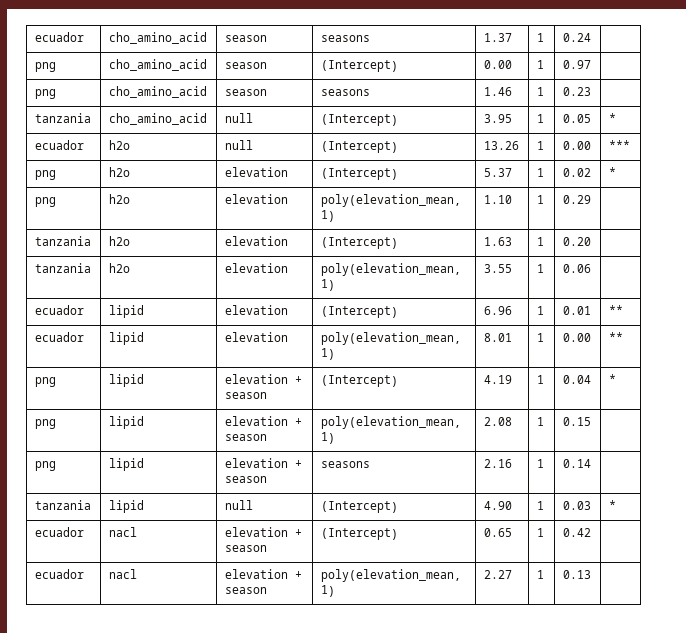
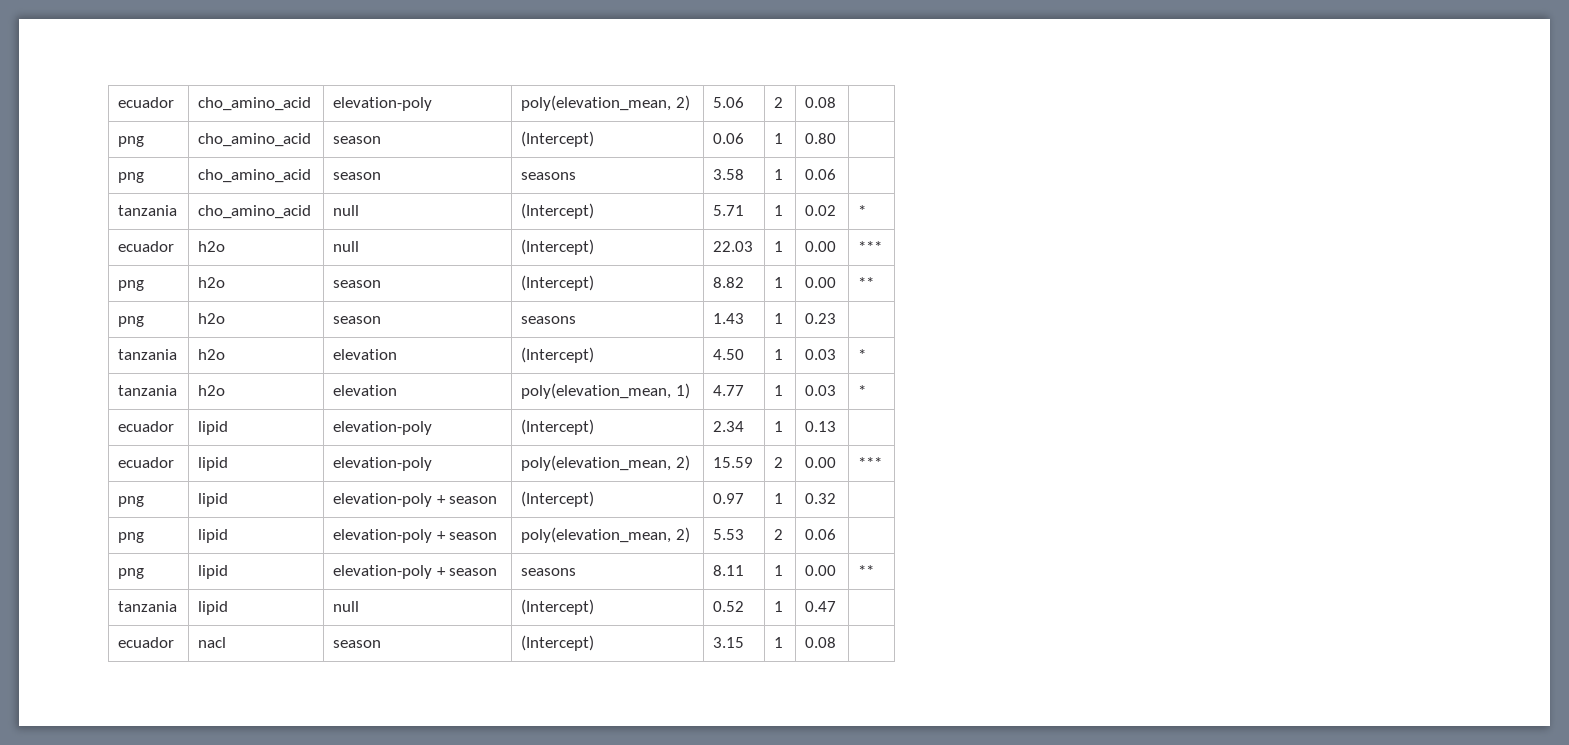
[224,35,267,42] [320,35,370,42] [483,33,512,42] [536,33,544,42] [562,33,591,42] season | seasons | 1.37 | 1 | 0.24 -> [333,97,433,111] [521,95,690,111] [713,97,745,108] [774,97,784,108] [805,97,837,108] elevation-poly | poly(elevation_mean, 2) | 5.06 | 2 | 0.08
[483,60,512,69] [536,60,544,69] [562,60,591,69] 0.00 | 1 | 0.97 -> [713,133,745,144] [774,133,784,144] [805,133,837,144] 0.06 | 1 | 0.80
[483,87,512,96] [536,87,544,96] [562,87,591,96] 1.46 | 1 | 0.23 -> [713,169,745,180] [774,169,784,180] [805,169,837,180] 3.58 | 1 | 0.06
[483,114,512,123] [536,114,544,123] [562,114,591,123] 3.95 | 1 | 0.05 -> [713,205,745,216] [774,205,784,216] [805,205,837,216] 5.71 | 1 | 0.02
[483,141,519,150] 13.26 -> [713,241,754,252] 22.03
[224,167,288,177] [320,168,398,180] [483,168,512,177] [536,168,544,177] [562,168,591,177] [608,167,616,177] [34,197,56,207] [108,194,130,204] [224,194,288,204] [320,194,461,207] [320,210,335,222] [483,195,512,204] [536,195,544,204] [562,195,591,204] elevation | (Intercept) | 5.37 | 1 | 0.02 | * // png | h2o | elevation | poly(elevation_mean, 1) | 1.10 | 1 | 0.29 -> [333,280,382,288] [521,275,595,291] [713,277,745,288] [774,277,784,288] [805,277,837,288] [858,277,875,288] [118,316,145,327] [198,313,226,324] [333,316,382,324] [521,316,577,324] [713,313,745,324] [774,313,784,324] [805,313,837,324] season | (Intercept) | 8.82 | 1 | 0.00 | ** // png | h2o | season | seasons | 1.43 | 1 | 0.23
[483,237,512,246] [536,237,544,246] [562,237,591,246] 1.63 | 1 | 0.20 | -> [713,349,745,360] [774,349,784,360] [805,349,837,360] [858,349,867,360] 4.50 | 1 | 0.03 | *
[483,264,512,273] [536,264,544,273] [562,264,591,273] [34,305,84,315] [108,305,144,318] [224,305,288,315] [320,306,398,318] [483,306,512,315] [536,306,544,315] [562,306,591,315] [608,305,623,315] [34,332,84,342] [108,332,144,345] [224,332,288,342] [320,332,461,345] [320,348,335,360] [483,333,512,342] [536,333,544,342] [562,333,591,342] [608,332,623,342] [34,377,56,387] [108,374,144,387] [224,374,302,384] [224,392,267,399] [320,375,398,387] [483,375,512,384] [536,375,544,384] [562,375,591,384] [608,374,616,384] [34,419,56,429] [108,416,144,429] [224,416,302,426] [224,434,267,441] [320,416,461,429] [320,432,335,444] [483,417,512,426] [536,417,544,426] [562,417,591,426] [34,461,56,471] [108,458,144,471] [224,458,302,468] [224,476,267,483] [320,461,370,468] [483,459,512,468] [536,459,544,468] [562,459,591,468] 3.55 | 1 | 0.06 | // ecuador | lipid | elevation | (Intercept) | 6.96 | 1 | 0.01 | ** // ecuador | lipid | elevation | poly(elevation_mean, 1) | 8.01 | 1 | 0.00 | ** // png | lipid | elevation + season | (Intercept) | 4.19 | 1 | 0.04 | * // png | lipid | elevation + season | poly(elevation_mean, 1) | 2.08 | 1 | 0.15 | // png | lipid | elevation + season | seasons | 2.16 | 1 | 0.14 | -> [713,385,745,396] [774,385,784,396] [805,385,837,396] [858,385,867,396] [118,421,175,432] [198,421,229,435] [333,421,433,435] [521,419,595,435] [713,421,745,432] [774,421,784,432] [805,421,837,432] [118,457,175,468] [198,457,229,471] [333,457,433,471] [521,455,690,471] [713,457,754,468] [774,457,784,468] [805,457,837,468] [858,457,883,468] [118,496,145,507] [198,493,229,507] [333,493,498,507] [521,491,595,507] [713,493,745,504] [774,493,784,504] [805,493,837,504] [118,532,145,543] [198,529,229,543] [333,529,498,543] [521,527,690,543] [713,529,745,540] [774,529,784,540] [805,529,837,540] [118,568,145,579] [198,565,229,579] [333,565,498,579] [521,568,577,576] [713,565,745,576] [774,565,784,576] [805,565,837,576] [858,565,875,576] 4.77 | 1 | 0.03 | * // ecuador | lipid | elevation-poly | (Intercept) | 2.34 | 1 | 0.13 | // ecuador | lipid | elevation-poly | poly(elevation_mean, 2) | 15.59 | 2 | 0.00 | *** // png | lipid | elevation-poly + season | (Intercept) | 0.97 | 1 | 0.32 | // png | lipid | elevation-poly + season | poly(elevation_mean, 2) | 5.53 | 2 | 0.06 | // png | lipid | elevation-poly + season | seasons | 8.11 | 1 | 0.00 | **
[483,501,512,510] [536,501,544,510] [562,501,591,510] [608,500,616,510] [34,527,84,537] [108,527,137,537] [224,527,302,537] [224,545,267,552] [320,528,398,540] [483,528,512,537] [536,528,544,537] [562,528,591,537] [34,569,84,579] [108,569,137,579] [224,569,302,579] [224,587,267,594] [320,569,461,582] [320,585,335,597] [483,570,512,579] [536,570,544,579] [562,570,591,579] 4.90 | 1 | 0.03 | * // ecuador | nacl | elevation + season | (Intercept) | 0.65 | 1 | 0.42 | // ecuador | nacl | elevation + season | poly(elevation_mean, 1) | 2.27 | 1 | 0.13 -> [713,601,745,612] [774,601,784,612] [805,601,837,612] [118,637,175,648] [198,637,227,648] [333,640,382,648] [521,635,595,651] [713,637,745,648] [774,637,784,648] [805,637,837,648] 0.52 | 1 | 0.47 | // ecuador | nacl | season | (Intercept) | 3.15 | 1 | 0.08

